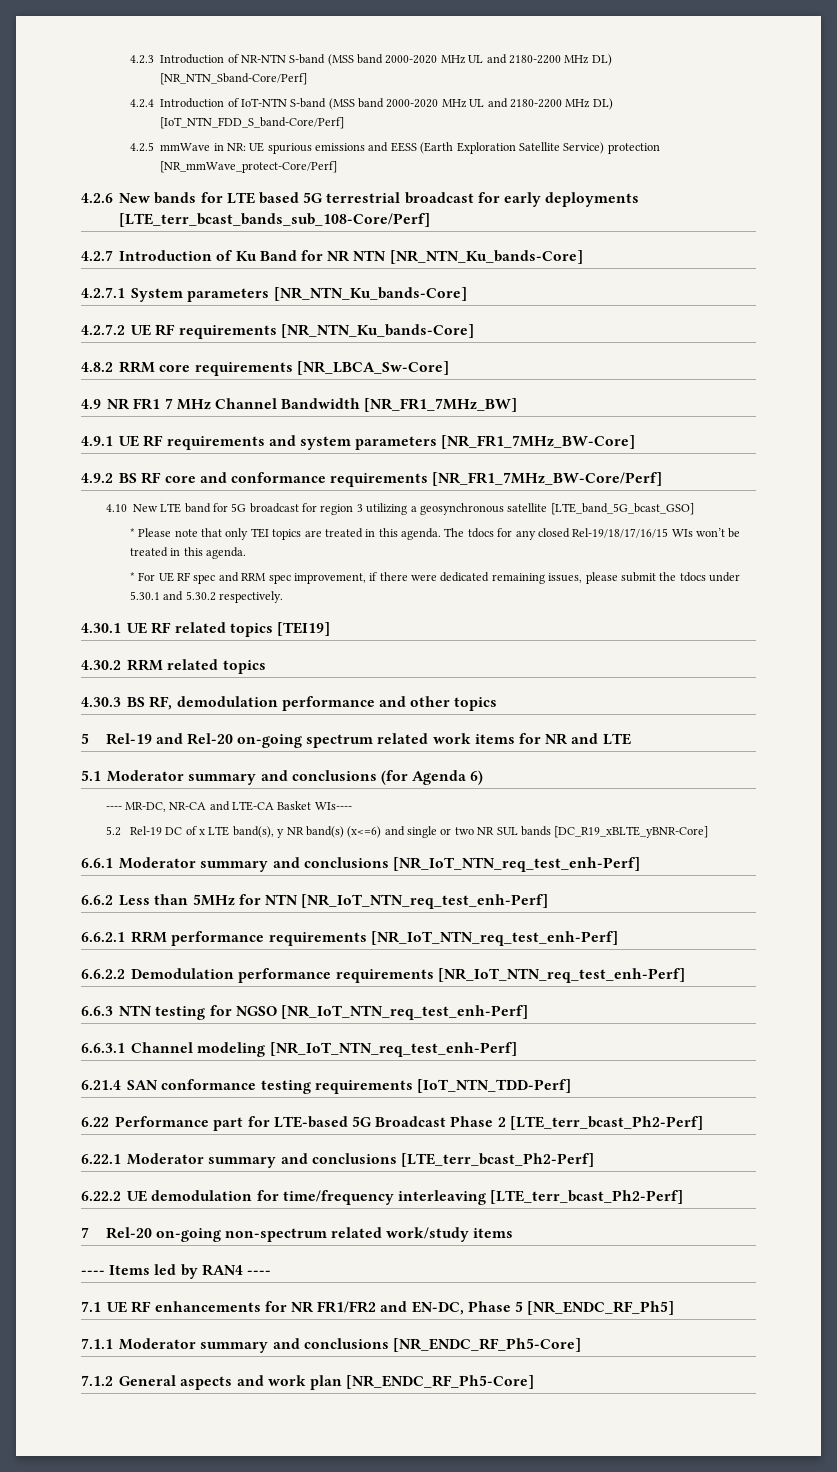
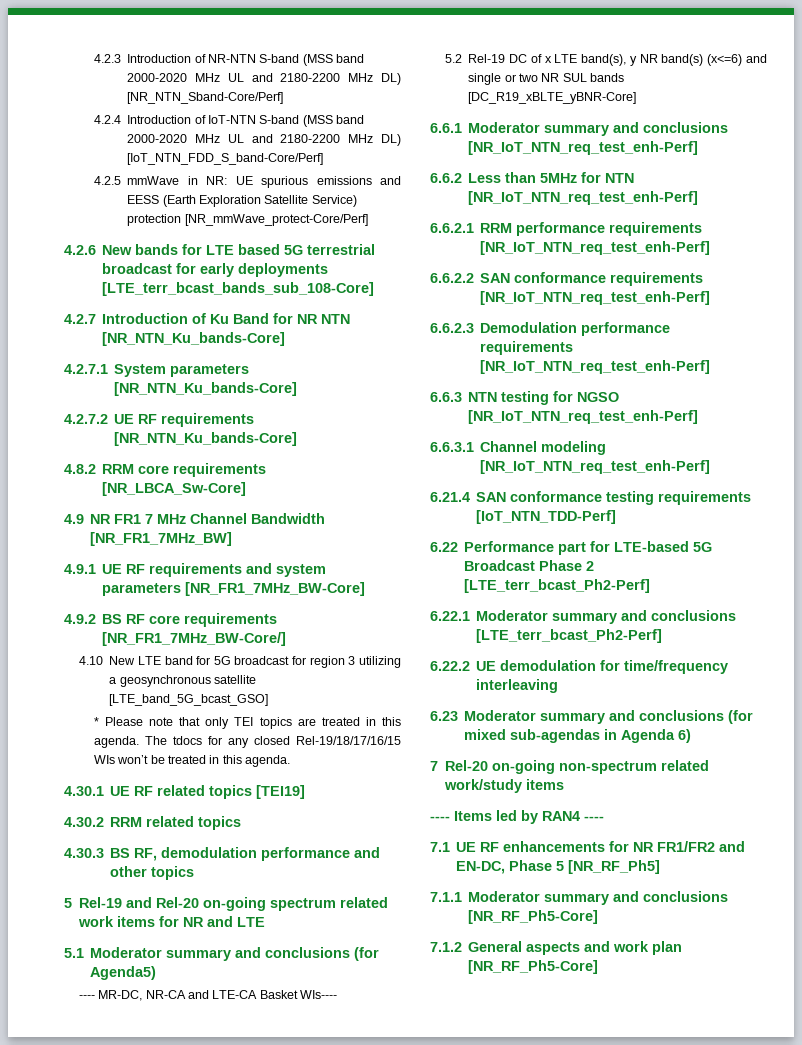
[119,213,431,227] [LTE_terr_bcast_bands_sub_108-Core/Perf] -> [102,282,375,296] [LTE_terr_bcast_bands_sub_108-Core]
[199,472,663,487] and conformance requirements [NR_FR1_7MHz_BW-Core/Perf] -> [184,613,278,627] [102,632,287,646] requirements [NR_FR1_7MHz_BW-Core/]
[129,572,741,584] [129,591,284,603] // * For UE RF spec and RRM spec improvement, if there were dedicated remaining issues, please submit the tdocs under 5.30.1 and 5.30.2 respectively. -> (291, 761) none
[412,770,484,785] Agenda 6) -> [90,966,157,980] Agenda5)
(125, 974) none -> [480,272,704,286] [480,291,711,305] [430,323,474,333] SAN conformance requirements [NR_IoT_NTN_req_test_enh-Perf] // 6.6.2.3
[490,1190,684,1204] [LTE_terr_bcast_Ph2-Perf] -> [430,710,754,724] [464,729,692,743] // 6.23 Moderator summary and conclusions (for mixed sub-agendas in Agenda 6)
[527,1301,675,1315] [NR_ENDC_RF_Ph5] -> [568,860,661,874] [NR_RF_Ph5]
[392,1338,581,1352] [NR_ENDC_RF_Ph5-Core] -> [468,910,599,924] [NR_RF_Ph5-Core]
[346,1375,535,1389] [NR_ENDC_RF_Ph5-Core] -> [468,960,599,974] [NR_RF_Ph5-Core]

